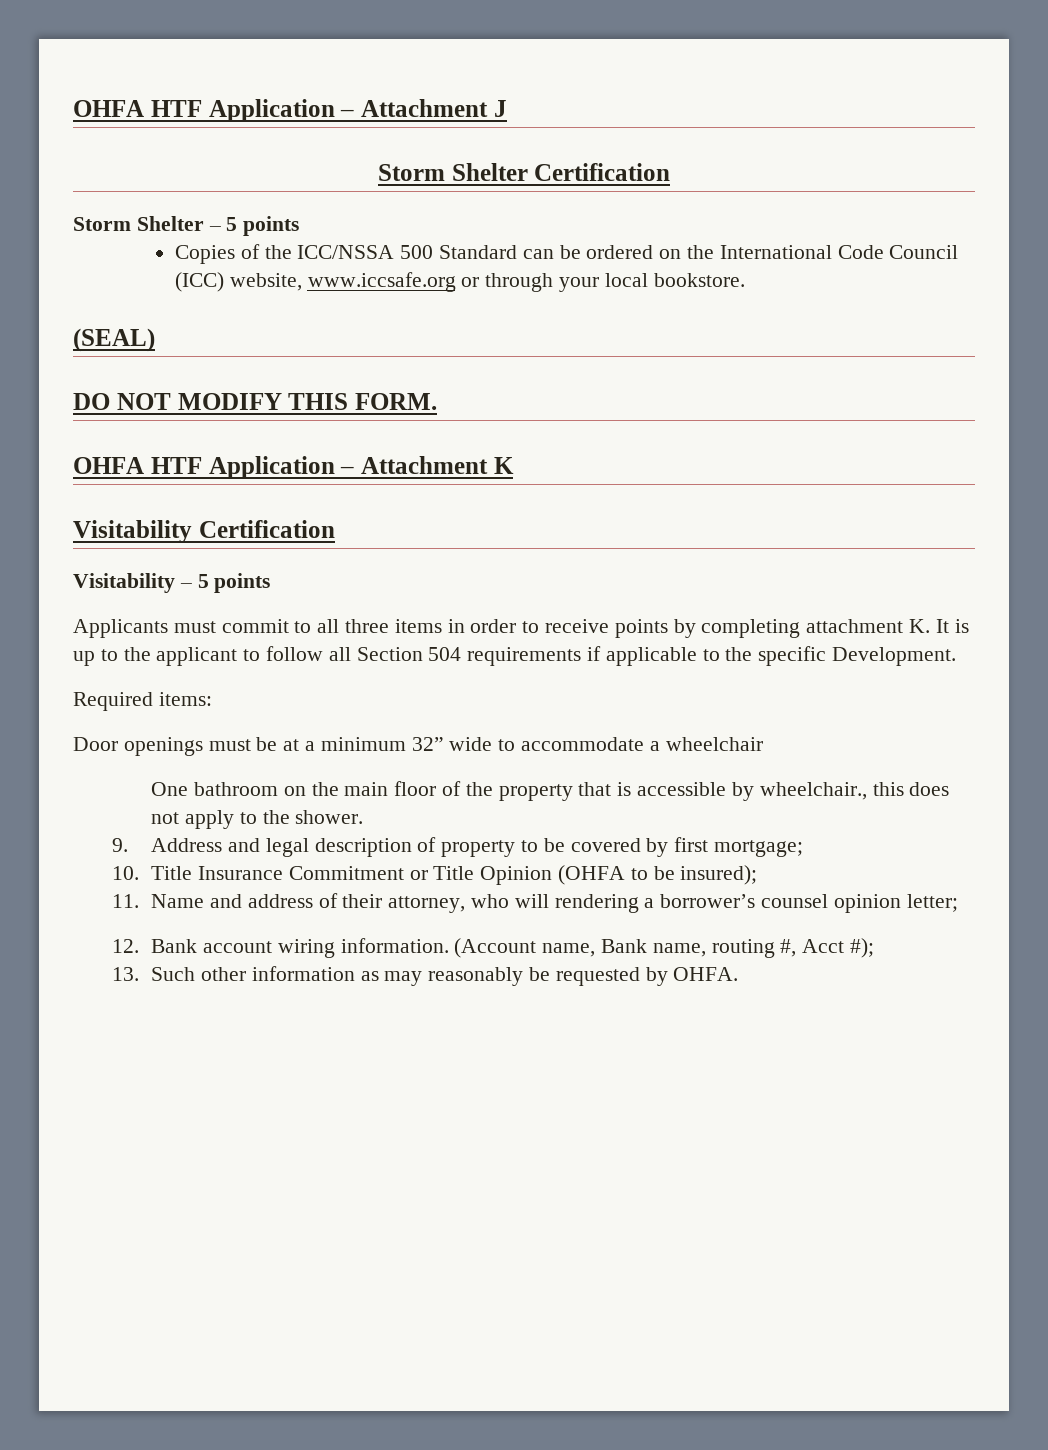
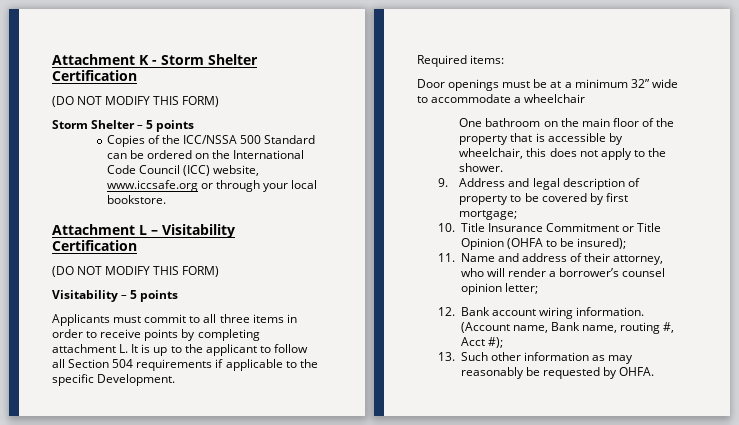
[73,99,507,122] [377,163,671,181] OHFA HTF Application – Attachment J // Storm Shelter Certification -> [52,54,258,65] [52,70,137,81] [52,96,220,107] Attachment K - Storm Shelter Certification // (DO NOT MODIFY THIS FORM)
[73,328,155,352] [73,393,437,410] [73,456,514,479] [73,520,335,543] (SEAL) // DO NOT MODIFY THIS FORM. // OHFA HTF Application – Attachment K // Visitability Certification -> [52,224,235,238] [52,240,137,251] [52,266,220,277] Attachment L – Visitability Certification // (DO NOT MODIFY THIS FORM)
[909,619,931,633] K. -> [119,344,129,353] L.
[759,782,867,800] wheelchair., -> [459,148,524,159] wheelchair,
[554,894,639,913] rendering -> [508,268,547,277] render

